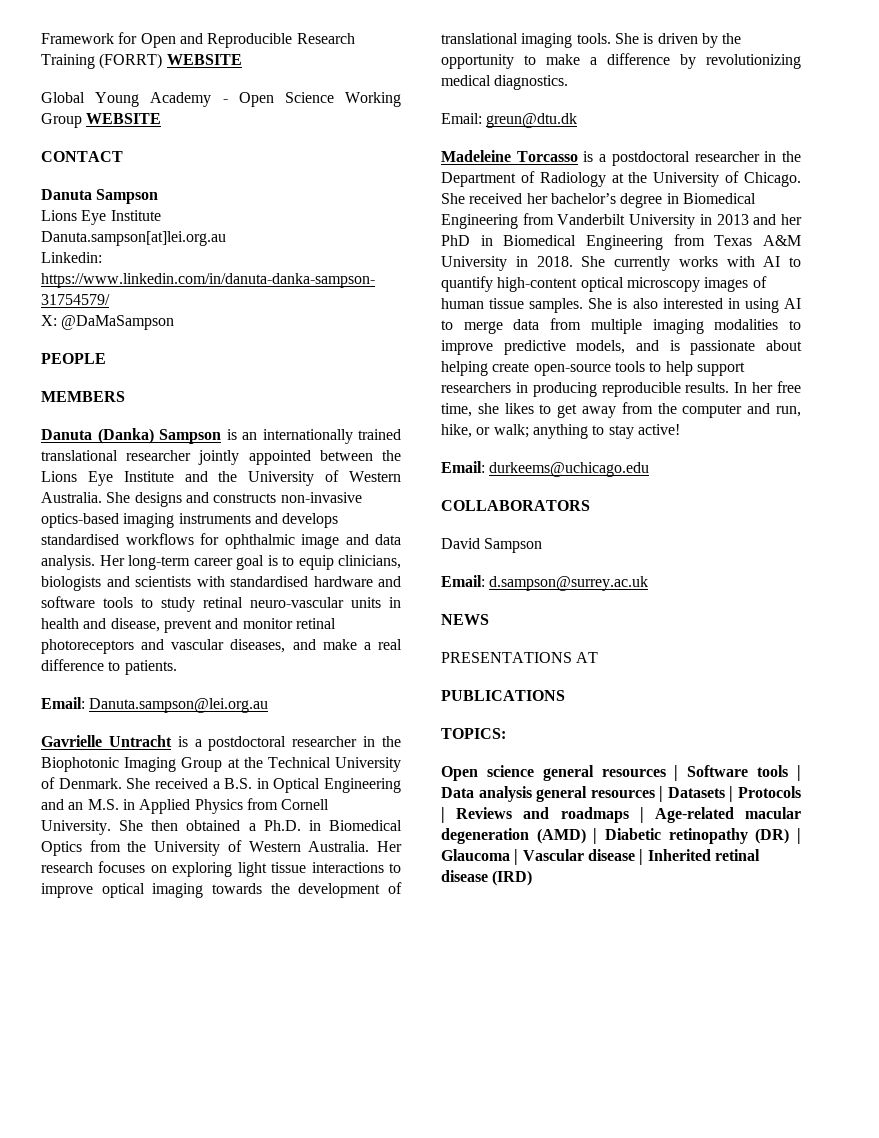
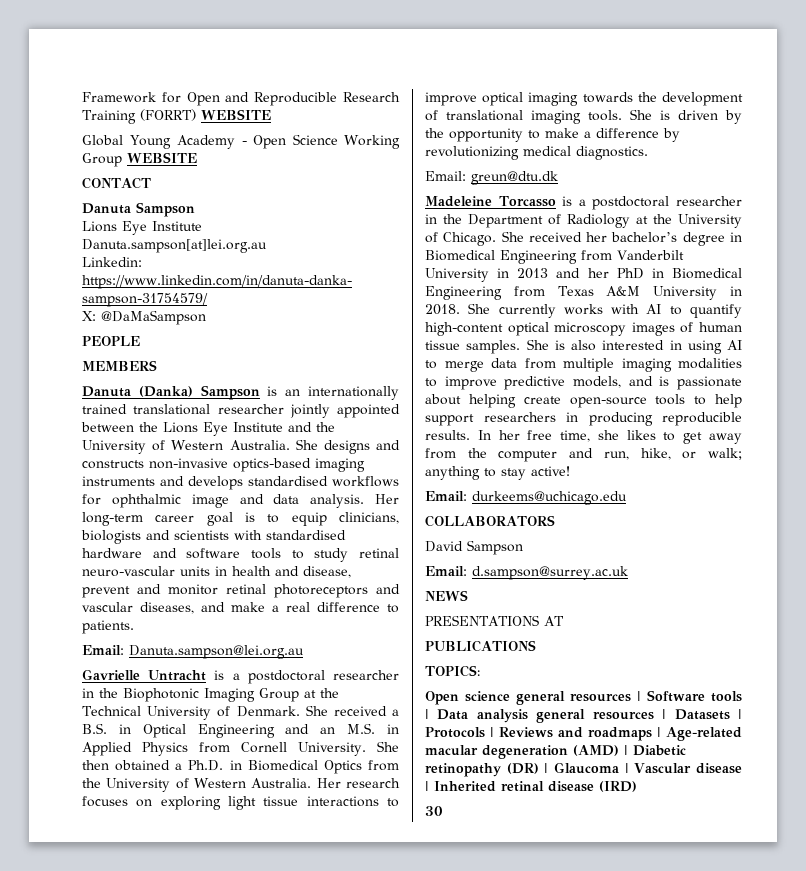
(533, 878) none -> [425,806,443,816] // 30

